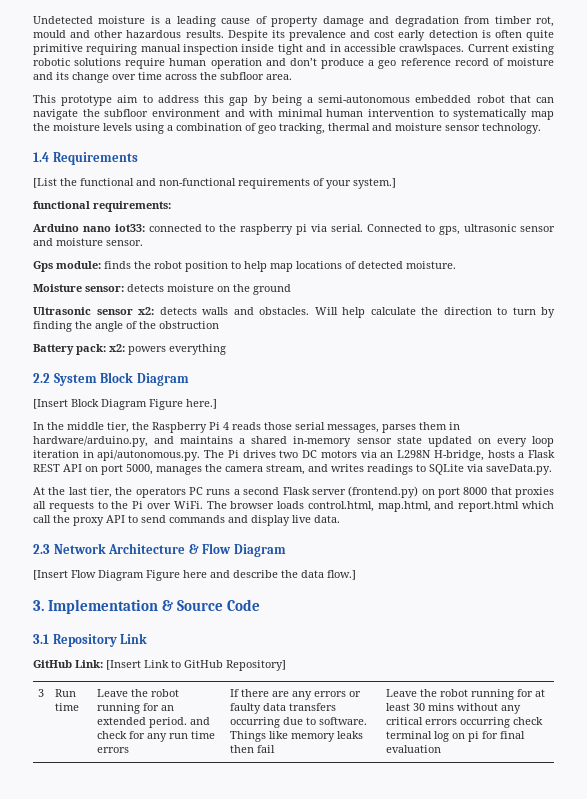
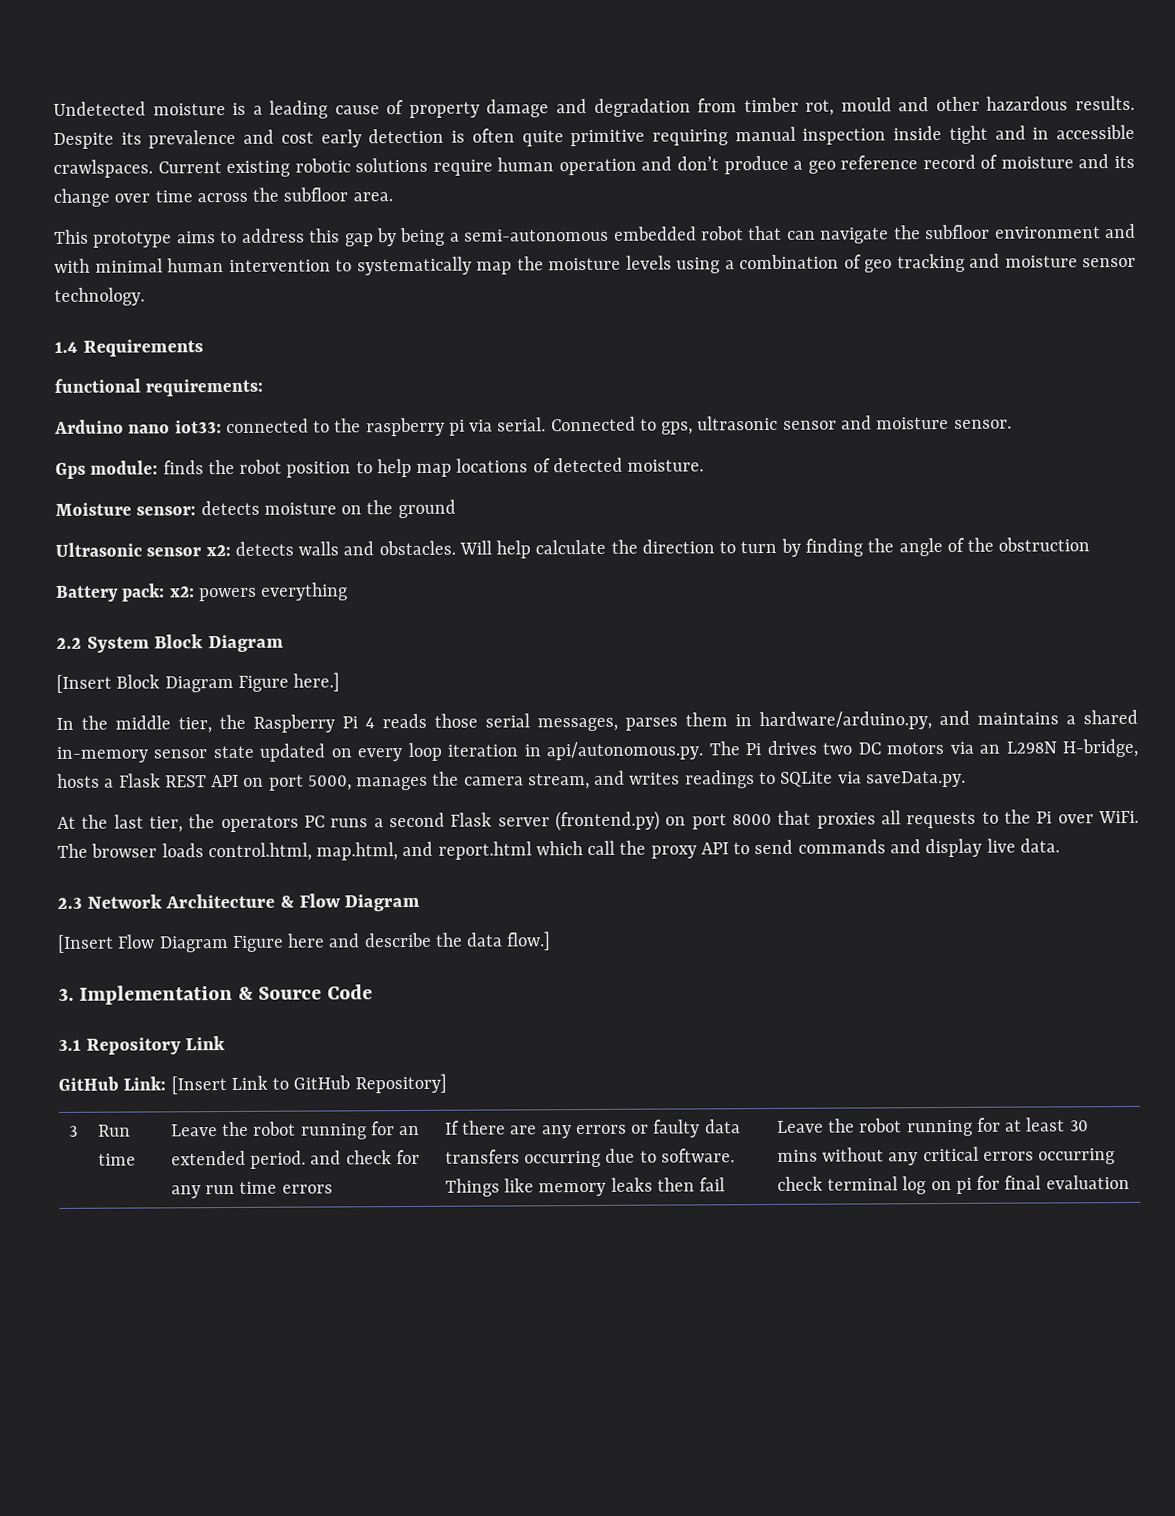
[117,95,139,103] aim -> [176,231,216,244] aims
[279,123,370,134] tracking, thermal -> [896,253,965,273] tracking
[33,178,396,189] // [List the functional and non-functional requirements of your system.] -> (204, 348) none

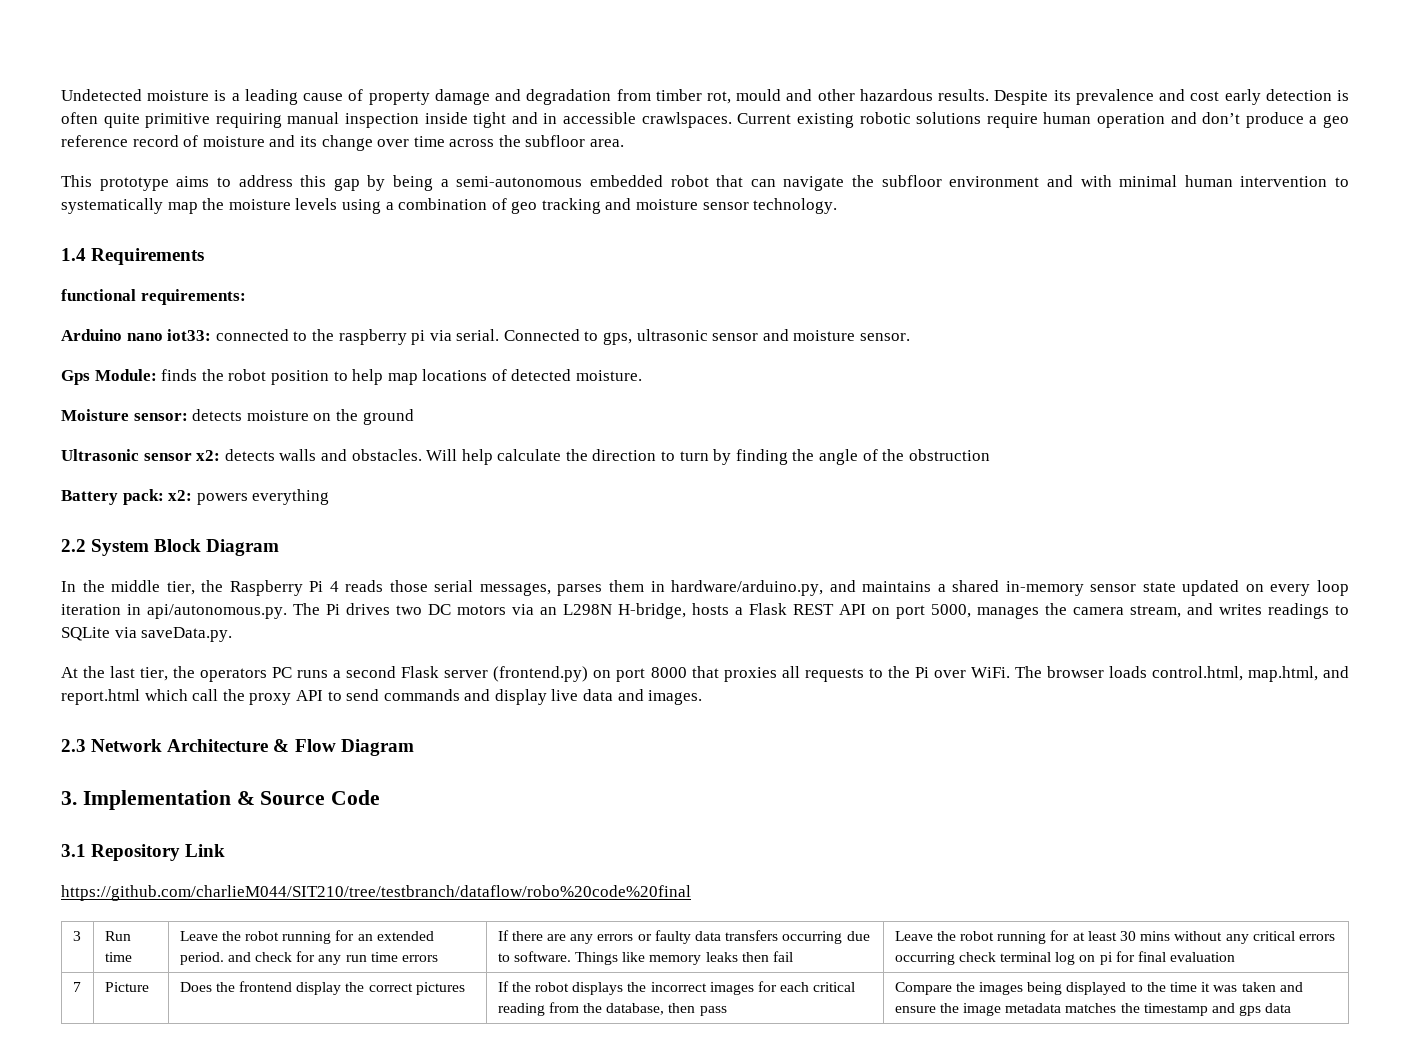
[90,460,159,475] module: -> [94,369,157,381] Module:
[56,672,341,693] // [Insert Block Diagram Figure here.] -> (280, 547) none
[1019,838,1060,853] data. -> [583,689,703,705] data and images.
[57,931,552,953] // [Insert Flow Diagram Figure here and describe the data flow.] -> (414, 747) none
[58,1073,447,1095] GitHub Link: [Insert Link to GitHub Repository] -> [61,885,691,901] https://github.com/charlieM044/SIT210/tree/testbranch/dataflow/robo%20code%20final
(1130, 1182) none -> [72,982,81,992] [104,982,149,992] [179,981,465,995] [497,981,856,995] [497,1002,727,1016] [894,982,1303,995] [894,1003,1292,1016] // 7 | Picture | Does the frontend display the correct pictures | If the robot displays the incorrect images for each critical reading from the database, then pass | Compare the images being displayed to the time it was taken and ensure the image metadata matches the timestamp and gps data

